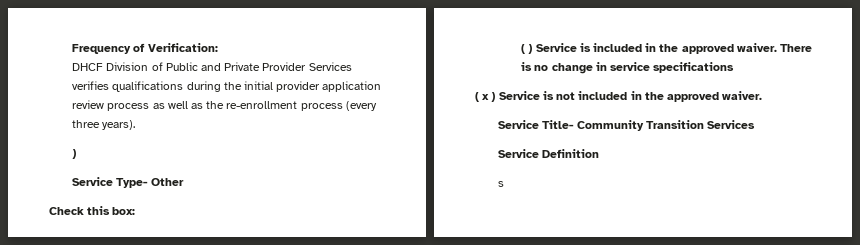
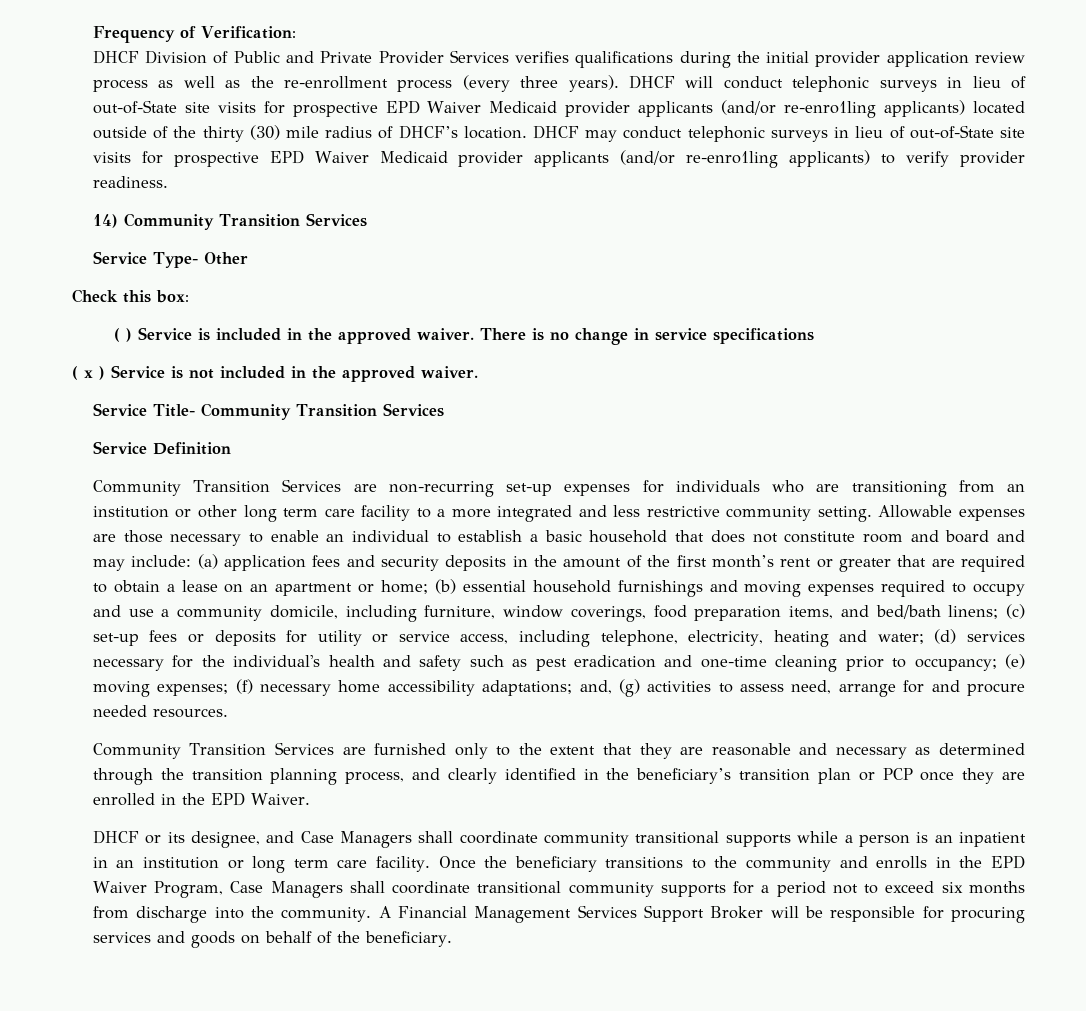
[72,149,77,159] // ) -> [629,75,1027,92] [92,100,1025,118] [92,125,1025,142] [92,150,1025,168] [92,176,168,188] [92,213,367,230] DHCF will conduct telephonic surveys in lieu of out-of-State site visits for prospective EPD Waiver Medicaid provider applicants (and/or re-enro1ling applicants) located outside of the thirty (30) mile radius of DHCF’s location. DHCF may conduct telephonic surveys in lieu of out-of-State site visits for prospective EPD Waiver Medicaid provider applicants (and/or re-enro1ling applicants) to verify provider readiness. // 14) Community Transition Services
[498,181,505,187] s -> [92,479,1026,497] [92,505,1025,522] [92,530,1026,546] [92,554,1025,572] [92,579,1025,597] [92,604,1025,622] [92,629,1025,647] [92,654,1026,672] [92,679,1025,697] [92,705,228,718] [92,742,1025,759] [92,768,1026,785] [92,792,310,806] [92,830,1026,848] [92,855,1025,873] [92,881,1025,898] [92,905,1025,923] [92,931,452,948] Community Transition Services are non-recurring set-up expenses for individuals who are transitioning from an institution or other long term care facility to a more integrated and less restrictive community setting. Allowable expenses are those necessary to enable an individual to establish a basic household that does not constitute room and board and may include: (a) application fees and security deposits in the amount of the first month’s rent or greater that are required to obtain a lease on an apartment or home; (b) essential household furnishings and moving expenses required to occupy and use a community domicile, including furniture, window coverings, food preparation items, and bed/bath linens; (c) set-up fees or deposits for utility or service access, including telephone, electricity, heating and water; (d) services necessary for the individual's health and safety such as pest eradication and one-time cleaning prior to occupancy; (e) moving expenses; (f) necessary home accessibility adaptations; and, (g) activities to assess need, arrange for and procure needed resources. // Community Transition Services are furnished only to the extent that they are reasonable and necessary as determined through the transition planning process, and clearly identified in the beneficiary’s transition plan or PCP once they are enrolled in the EPD Waiver. // DHCF or its designee, and Case Managers shall coordinate community transitional supports while a person is an inpatient in an institution or long term care facility. Once the beneficiary transitions to the community and enrolls in the EPD Waiver Program, Case Managers shall coordinate transitional community supports for a period not to exceed six months from discharge into the community. A Financial Management Services Support Broker will be responsible for procuring services and goods on behalf of the beneficiary.

